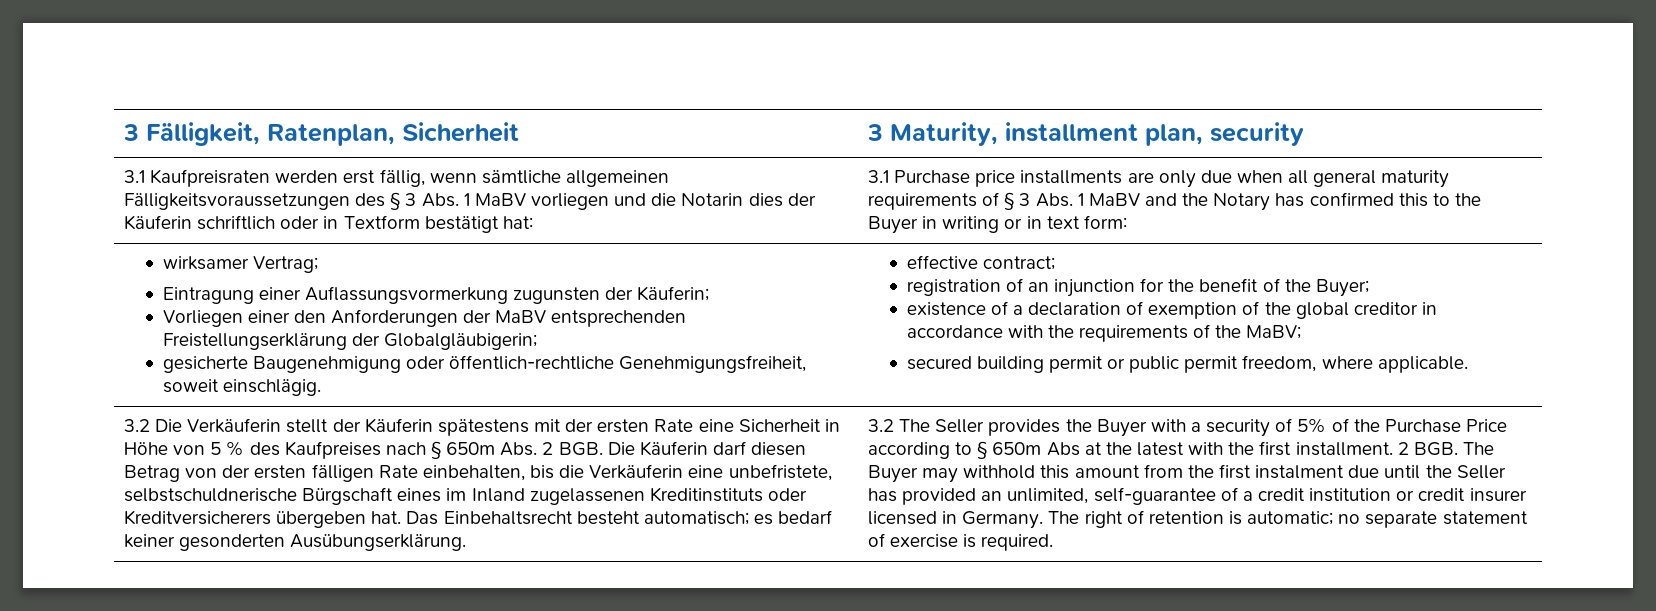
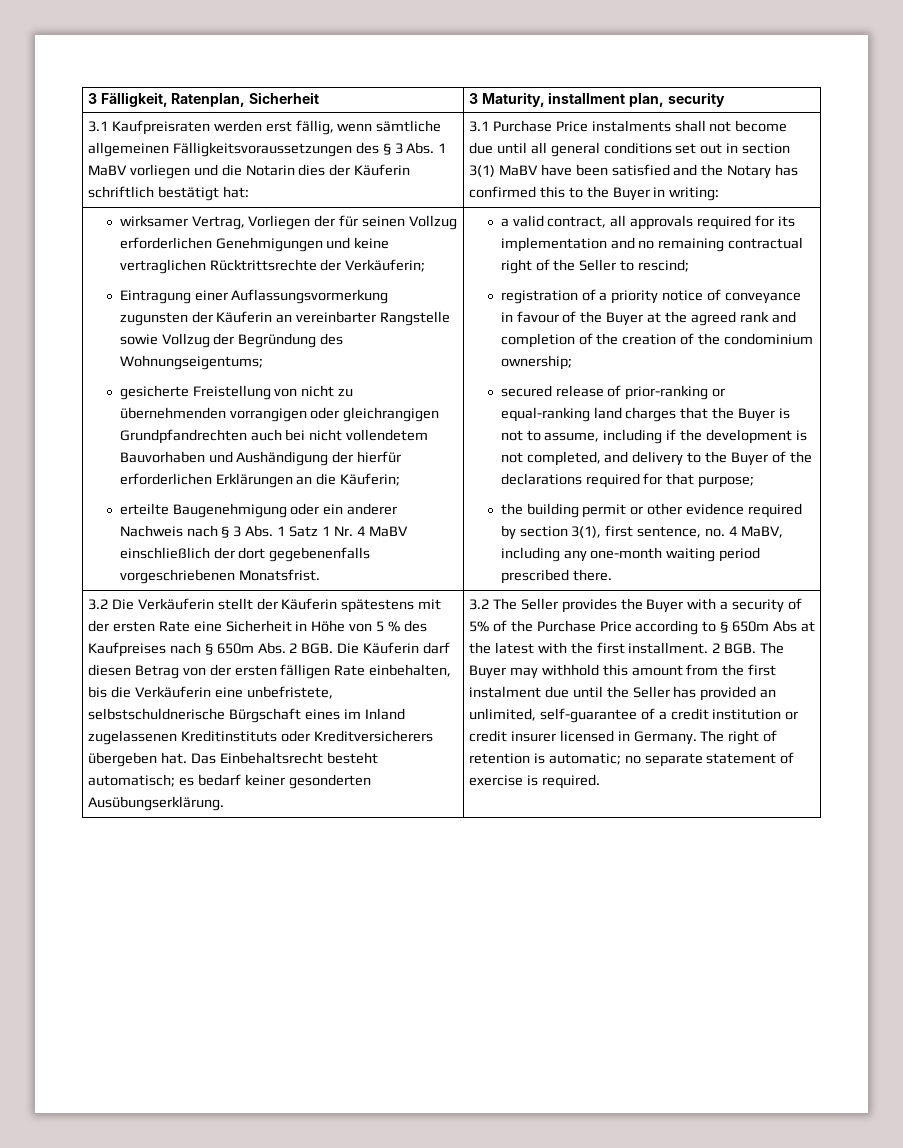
[280,215,420,229] oder in Textform -> (154, 192) none
[975,170,1450,188] [868,192,1140,210] price installments are only due when all general maturity requirements of § 3 Abs. 1 MaBV -> [555,120,788,132] [468,142,791,157] [468,164,670,177] Price instalments shall not become due until all general conditions set out in section 3(1) MaBV have been satisfied
[942,215,1127,233] [162,256,318,273] writing or in text form: // wirksamer Vertrag; -> [669,187,720,201] [119,215,458,230] [119,237,390,252] [119,259,426,274] writing: // wirksamer Vertrag, Vorliegen der für seinen Vollzug erforderlichen Genehmigungen und keine vertraglichen Rücktrittsrechte der Verkäuferin;
[637,286,710,301] [162,309,687,327] [162,333,537,350] [162,355,807,373] [162,379,321,396] [906,255,1055,270] [906,278,1369,297] [906,301,1437,319] [906,324,1302,342] [906,355,1468,373] Käuferin; // Vorliegen einer den Anforderungen der MaBV entsprechenden Freistellungserklärung der Globalgläubigerin; // gesicherte Baugenehmigung oder öffentlich-rechtliche Genehmigungsfreiheit, soweit einschlägig. | effective contract; // registration of an injunction for the benefit of the Buyer; // existence of a declaration of exemption of the global creditor in accordance with the requirements of the MaBV; // secured building permit or public permit freedom, where applicable. -> [216,311,451,326] [119,333,344,348] [119,355,263,370] [119,385,354,400] [119,407,440,422] [119,429,429,444] [119,451,402,466] [119,473,401,488] [119,503,398,518] [119,525,408,538] [119,547,371,562] [119,569,320,584] [500,215,796,230] [500,237,804,252] [500,259,690,274] [500,289,802,304] [500,311,796,326] [500,333,814,348] [500,355,572,370] [500,385,726,400] [500,407,791,422] [500,429,808,444] [500,451,812,466] [500,473,755,488] [500,503,803,518] [500,525,784,540] [500,547,761,562] [500,569,612,584] Käuferin an vereinbarter Rangstelle sowie Vollzug der Begründung des Wohnungseigentums; // gesicherte Freistellung von nicht zu übernehmenden vorrangigen oder gleichrangigen Grundpfandrechten auch bei nicht vollendetem Bauvorhaben und Aushändigung der hierfür erforderlichen Erklärungen an die Käuferin; // erteilte Baugenehmigung oder ein anderer Nachweis nach § 3 Abs. 1 Satz 1 Nr. 4 MaBV einschließlich der dort gegebenenfalls vorgeschriebenen Monatsfrist. | a valid contract, all approvals required for its implementation and no remaining contractual right of the Seller to rescind; // registration of a priority notice of conveyance in favour of the Buyer at the agreed rank and completion of the creation of the condominium ownership; // secured release of prior-ranking or equal-ranking land charges that the Buyer is not to assume, including if the development is not completed, and delivery to the Buyer of the declarations required for that purpose; // the building permit or other evidence required by section 3(1), first sentence, no. 4 MaBV, including any one-month waiting period prescribed there.

